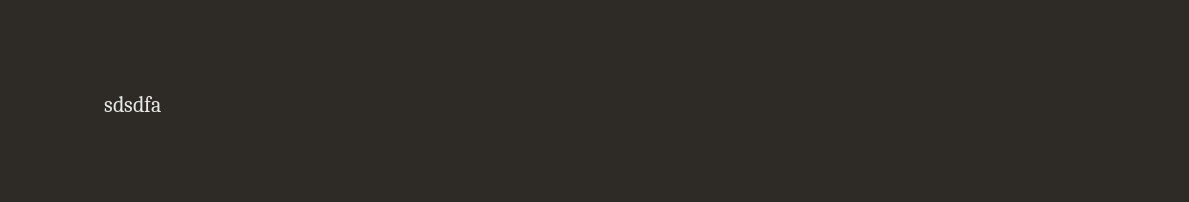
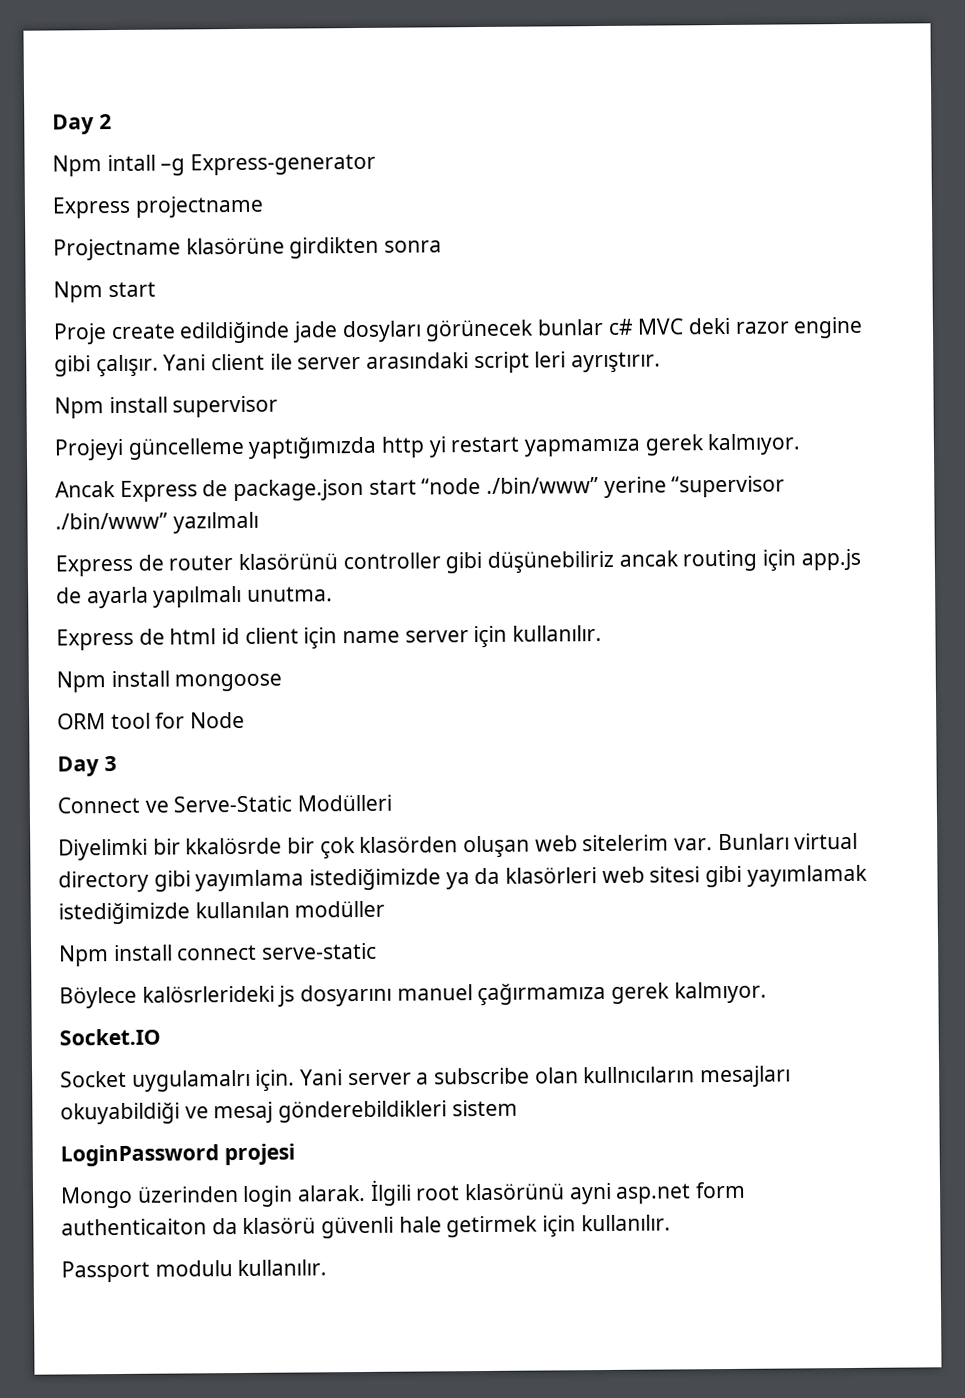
[104,96,161,112] sdsdfa -> [52,114,112,135] [52,152,377,177] [52,195,264,219] [53,236,443,261] [53,281,156,303] [53,316,864,345] [54,351,662,378] [54,395,279,419] [54,433,802,461] [55,475,786,502] [55,511,259,534] [55,548,861,577] [56,585,334,609] [56,625,603,651] [56,670,283,693] [57,711,246,730] [57,756,117,777] [57,794,393,814] [58,832,859,861] [58,864,868,893] [58,900,386,925] [59,942,378,967] [59,981,767,1009] [59,1028,161,1046] [60,1065,792,1092] [60,1099,518,1125] [60,1143,295,1167] [60,1179,747,1209] [61,1214,671,1239] [61,1259,328,1283] Day 2 // Npm intall –g Express-generator // Express projectname // Projectname klasörüne girdikten sonra // Npm start // Proje create edildiğinde jade dosyları görünecek bunlar c# MVC deki razor engine gibi çalışır. Yani client ile server arasındaki script leri ayrıştırır. // Npm install supervisor // Projeyi güncelleme yaptığımızda http yi restart yapmamıza gerek kalmıyor. // Ancak Express de package.json start “node ./bin/www” yerine “supervisor ./bin/www” yazılmalı // Express de router klasörünü controller gibi düşünebiliriz ancak routing için app.js de ayarla yapılmalı unutma. // Express de html id client için name server için kullanılır. // Npm install mongoose // ORM tool for Node // Day 3 // Connect ve Serve-Static Modülleri // Diyelimki bir kkalösrde bir çok klasörden oluşan web sitelerim var. Bunları virtual directory gibi yayımlama istediğimizde ya da klasörleri web sitesi gibi yayımlamak istediğimizde kullanılan modüller // Npm install connect serve-static // Böylece kalösrlerideki js dosyarını manuel çağırmamıza gerek kalmıyor. // Socket.IO // Socket uygulamalrı için. Yani server a subscribe olan kullnıcıların mesajları okuyabildiği ve mesaj gönderebildikleri sistem // LoginPassword projesi // Mongo üzerinden login alarak. İlgili root klasörünü ayni asp.net form authenticaiton da klasörü güvenli hale getirmek için kullanılır. // Passport modulu kullanılır.

